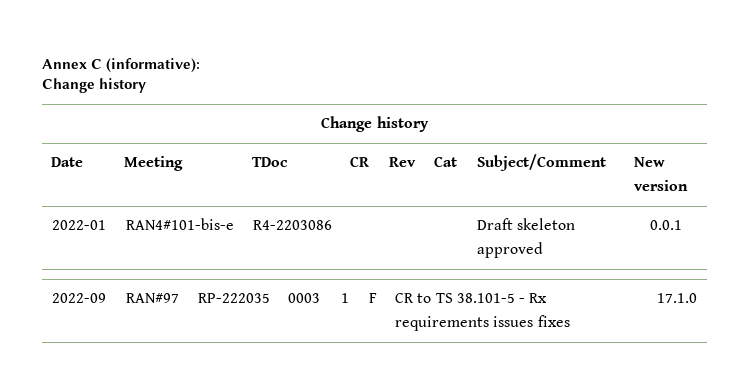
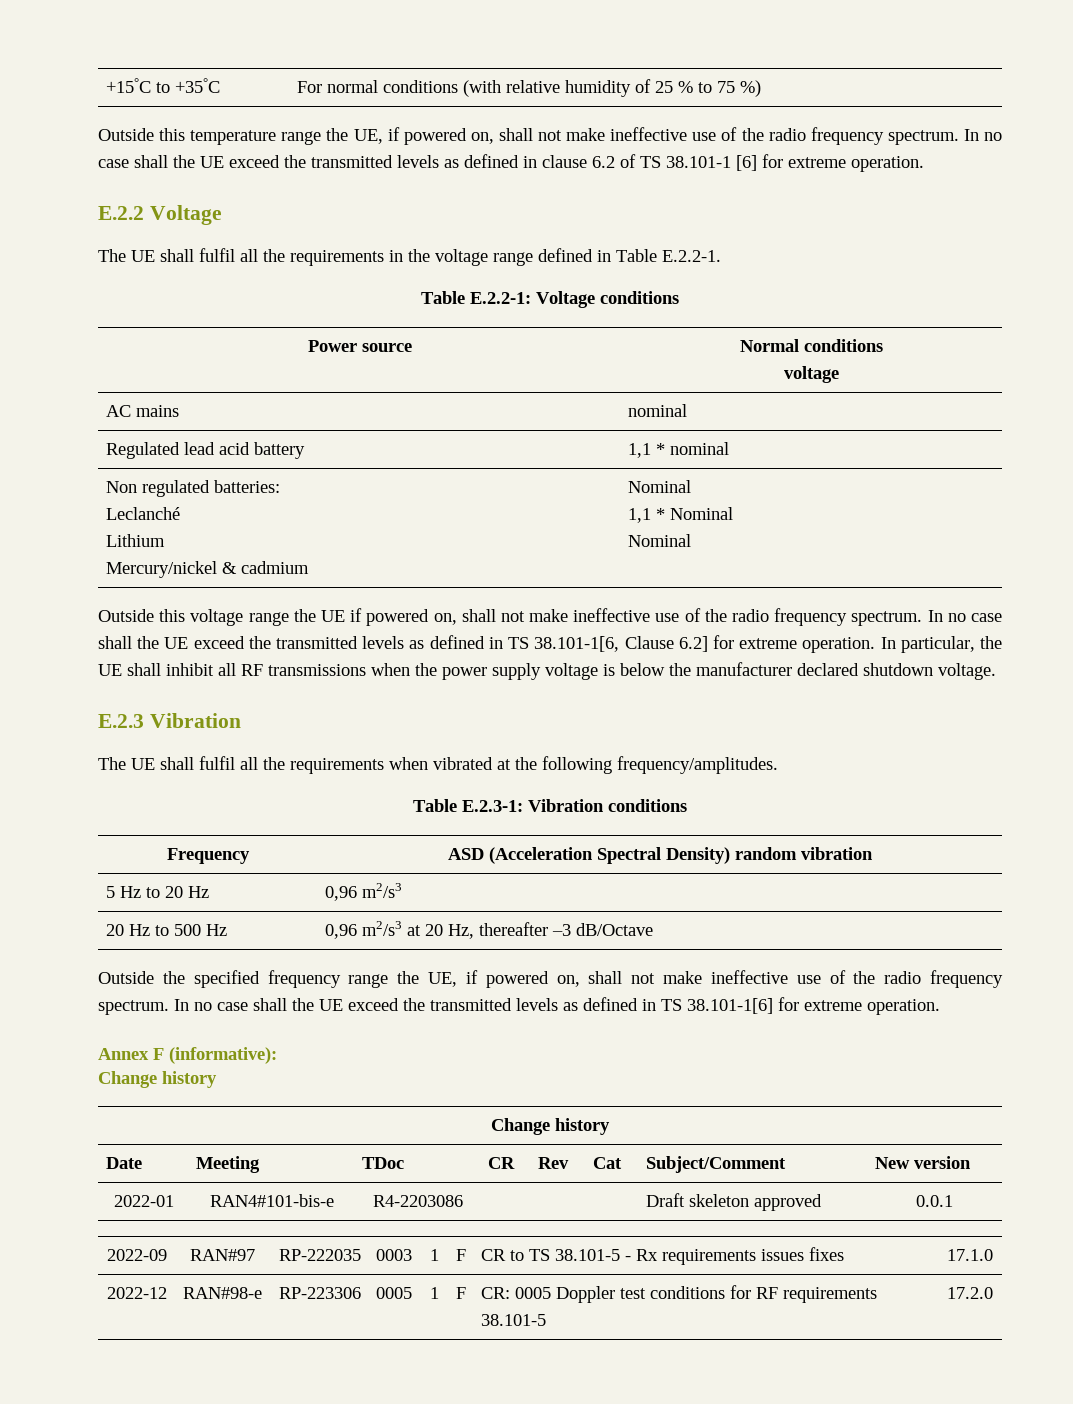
[42,59,103,69] Annex C -> [105,78,220,93] [296,79,761,97] [98,127,1003,145] [98,154,924,172] [98,205,222,225] [98,248,721,266] [421,291,679,308] [307,340,412,352] [739,339,883,352] [783,366,839,383] [105,405,179,417] [627,404,687,417] [105,442,305,459] [627,442,729,458] [105,480,280,497] [105,507,180,520] [105,534,165,547] [105,561,309,578] [627,480,691,493] [627,507,733,523] [627,534,691,547] [98,608,1002,626] [98,635,1003,653] [98,662,996,680] [98,713,241,728] [98,756,778,774] [413,799,687,812] [167,848,250,864] [447,847,873,864] [105,886,209,898] [324,883,402,901] [105,924,227,936] [324,921,653,939] [98,970,1004,988] [98,997,940,1015] [98,1048,164,1060] +15°C to +35°C | For normal conditions (with relative humidity of 25 % to 75 %) // Outside this temperature range the UE, if powered on, shall not make ineffective use of the radio frequency spectrum. In no case shall the UE exceed the transmitted levels as defined in clause 6.2 of TS 38.101-1 [6] for extreme operation. // E.2.2 Voltage // The UE shall fulfil all the requirements in the voltage range defined in Table E.2.2-1. // Table E.2.2-1: Voltage conditions // Power source | Normal conditions // voltage // AC mains | nominal // Regulated lead acid battery | 1,1 * nominal // Non regulated batteries: // Leclanché // Lithium // Mercury/nickel & cadmium | Nominal // 1,1 * Nominal // Nominal // Outside this voltage range the UE if powered on, shall not make ineffective use of the radio frequency spectrum. In no case shall the UE exceed the transmitted levels as defined in TS 38.101-1[6, Clause 6.2] for extreme operation. In particular, the UE shall inhibit all RF transmissions when the power supply voltage is below the manufacturer declared shutdown voltage. // E.2.3 Vibration // The UE shall fulfil all the requirements when vibrated at the following frequency/amplitudes. // Table E.2.3-1: Vibration conditions // Frequency | ASD (Acceleration Spectral Density) random vibration // 5 Hz to 20 Hz | 0,96 m2/s3 // 20 Hz to 500 Hz | 0,96 m2/s3 at 20 Hz, thereafter –3 dB/Octave // Outside the specified frequency range the UE, if powered on, shall not make ineffective use of the radio frequency spectrum. In no case shall the UE exceed the transmitted levels as defined in TS 38.101-1[6] for extreme operation. // Annex F
(697, 298) none -> [106,1287,167,1299] [183,1287,262,1299] [278,1287,361,1299] [375,1287,412,1299] [430,1287,439,1299] [455,1287,466,1299] [480,1285,877,1303] [480,1314,546,1326] [947,1287,993,1299] // 2022-12 | RAN#98-e | RP-223306 | 0005 | 1 | F | CR: 0005 Doppler test conditions for RF requirements 38.101-5 | 17.2.0

